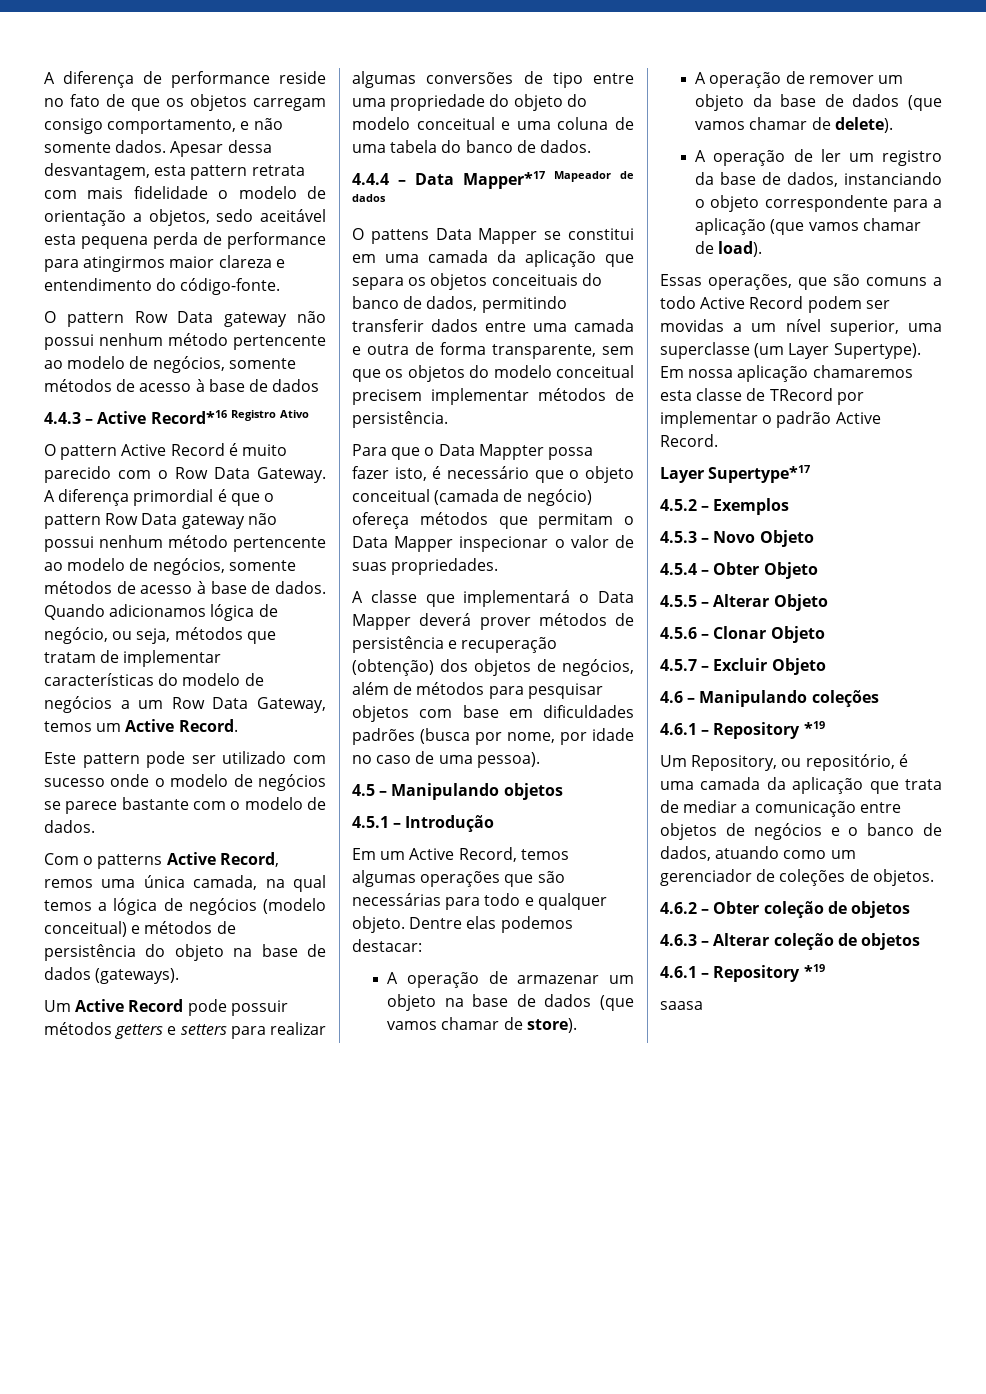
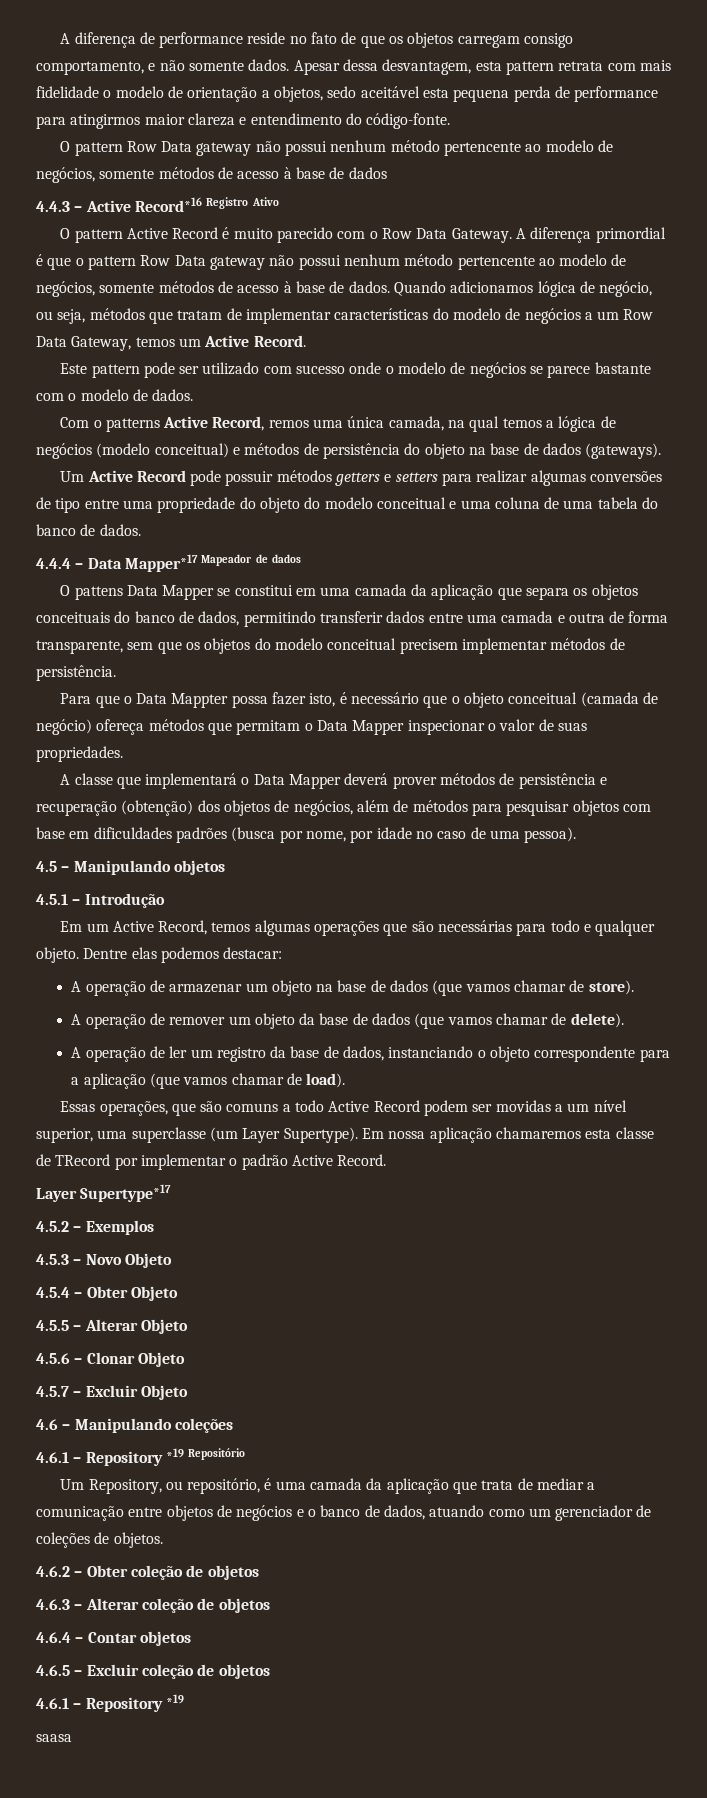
(825, 728) none -> [188,1448,246,1460] Repositório
(920, 941) none -> [36,1631,191,1646] [36,1664,270,1679] // 4.6.4 – Contar objetos // 4.6.5 – Excluir coleção de objetos

